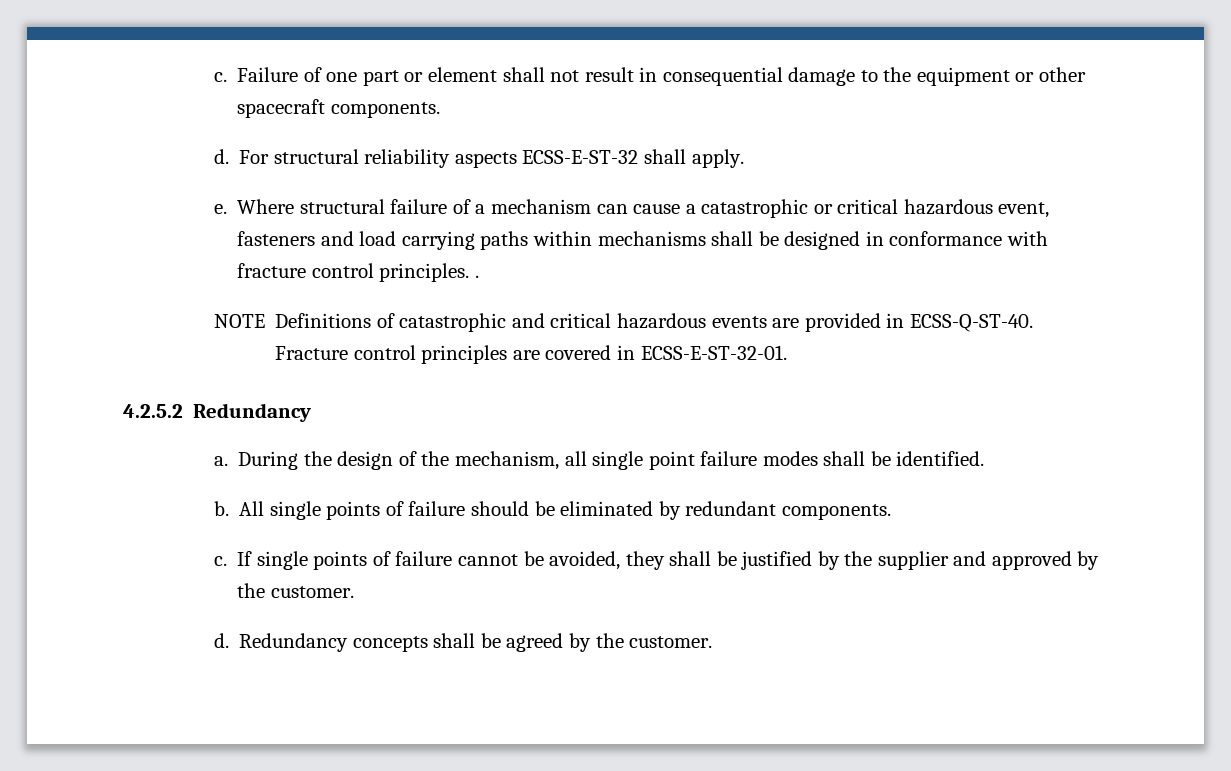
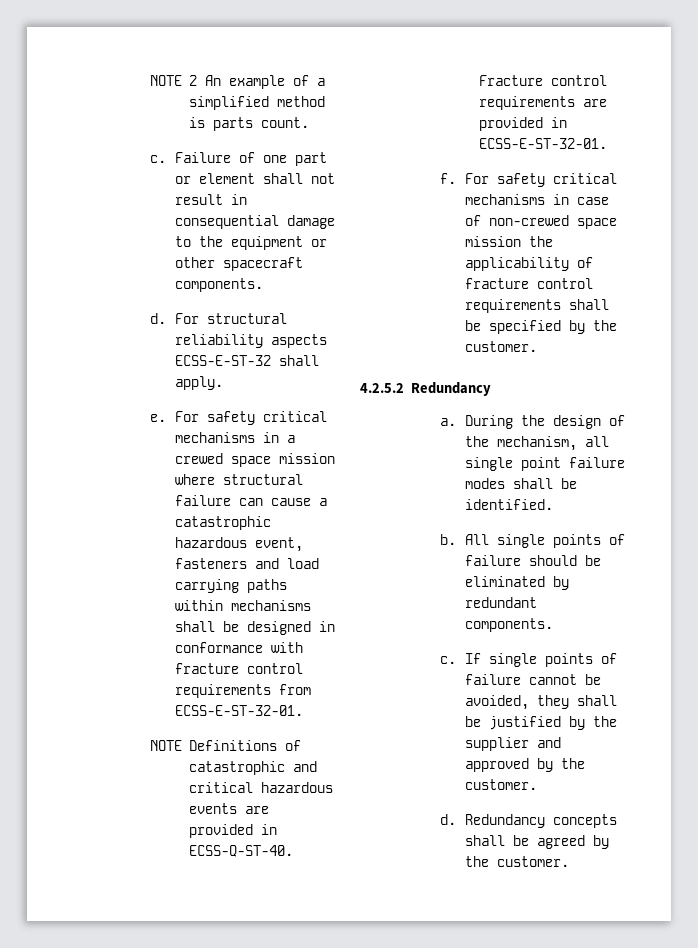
(214, 77) none -> [150,75,326,89] [189,96,326,110] [189,117,310,131] NOTE 2 An example of a simplified method is parts count. //
[237,199,591,214] Where structural failure of a mechanism -> [175,411,328,425] [175,432,296,443] [175,453,336,467] [175,474,304,485] [175,495,232,506] For safety critical mechanisms in a crewed space mission where structural failure
[813,199,899,214] or critical -> (272, 523) none
[379,263,479,282] principles. . -> [175,684,312,698] [175,705,304,716] requirements from ECSS-E-ST-32-01.
[421,345,612,364] principles are covered -> [479,96,608,110] [479,117,544,131] requirements are provided
(787, 352) none -> [440,173,618,187] [465,194,610,205] [465,215,618,229] [465,236,554,247] [465,257,594,271] [465,278,594,289] [465,299,610,313] [465,320,618,334] [465,341,538,352] // f. For safety critical mechanisms in case of non-crewed space mission the applicability of fracture control requirements shall be specified by the customer.

